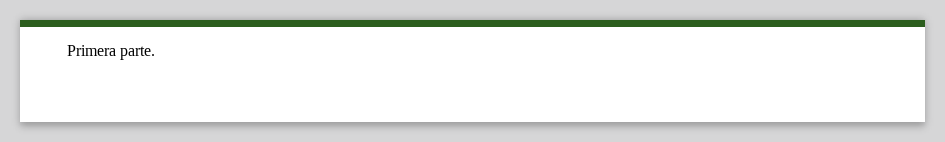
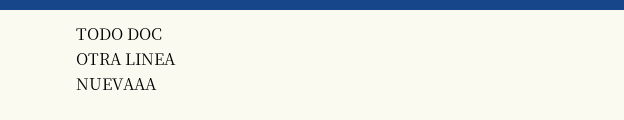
[67,45,156,60] Primera parte. -> [76,28,163,40] [76,53,177,65] [76,78,157,90] TODO DOC // OTRA LINEA // NUEVAAA

